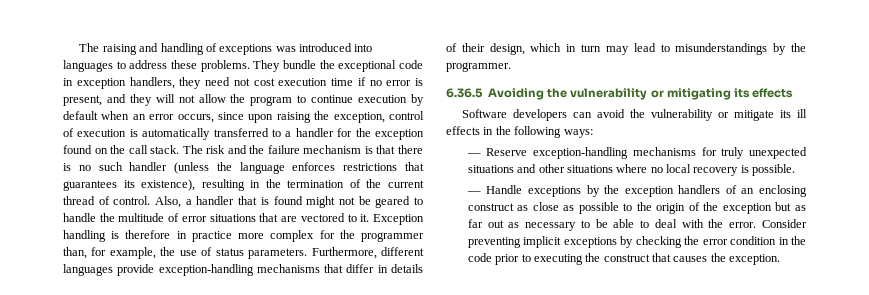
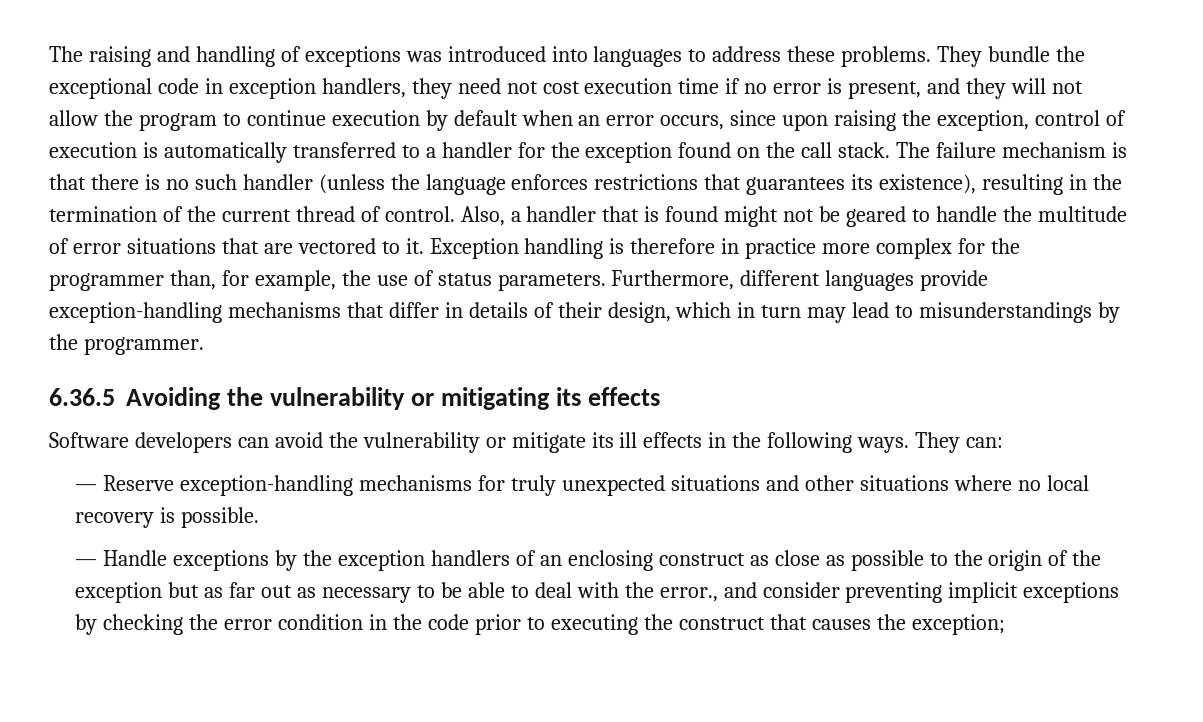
[206,145,265,154] risk and the -> (931, 150) none
[563,129,593,138] ways: -> [857,432,1004,453] ways. They can:
[729,219,807,228] error. Consider -> [659,582,840,602] error., and consider
[729,254,781,265] exception. -> [911,614,1005,635] exception;

